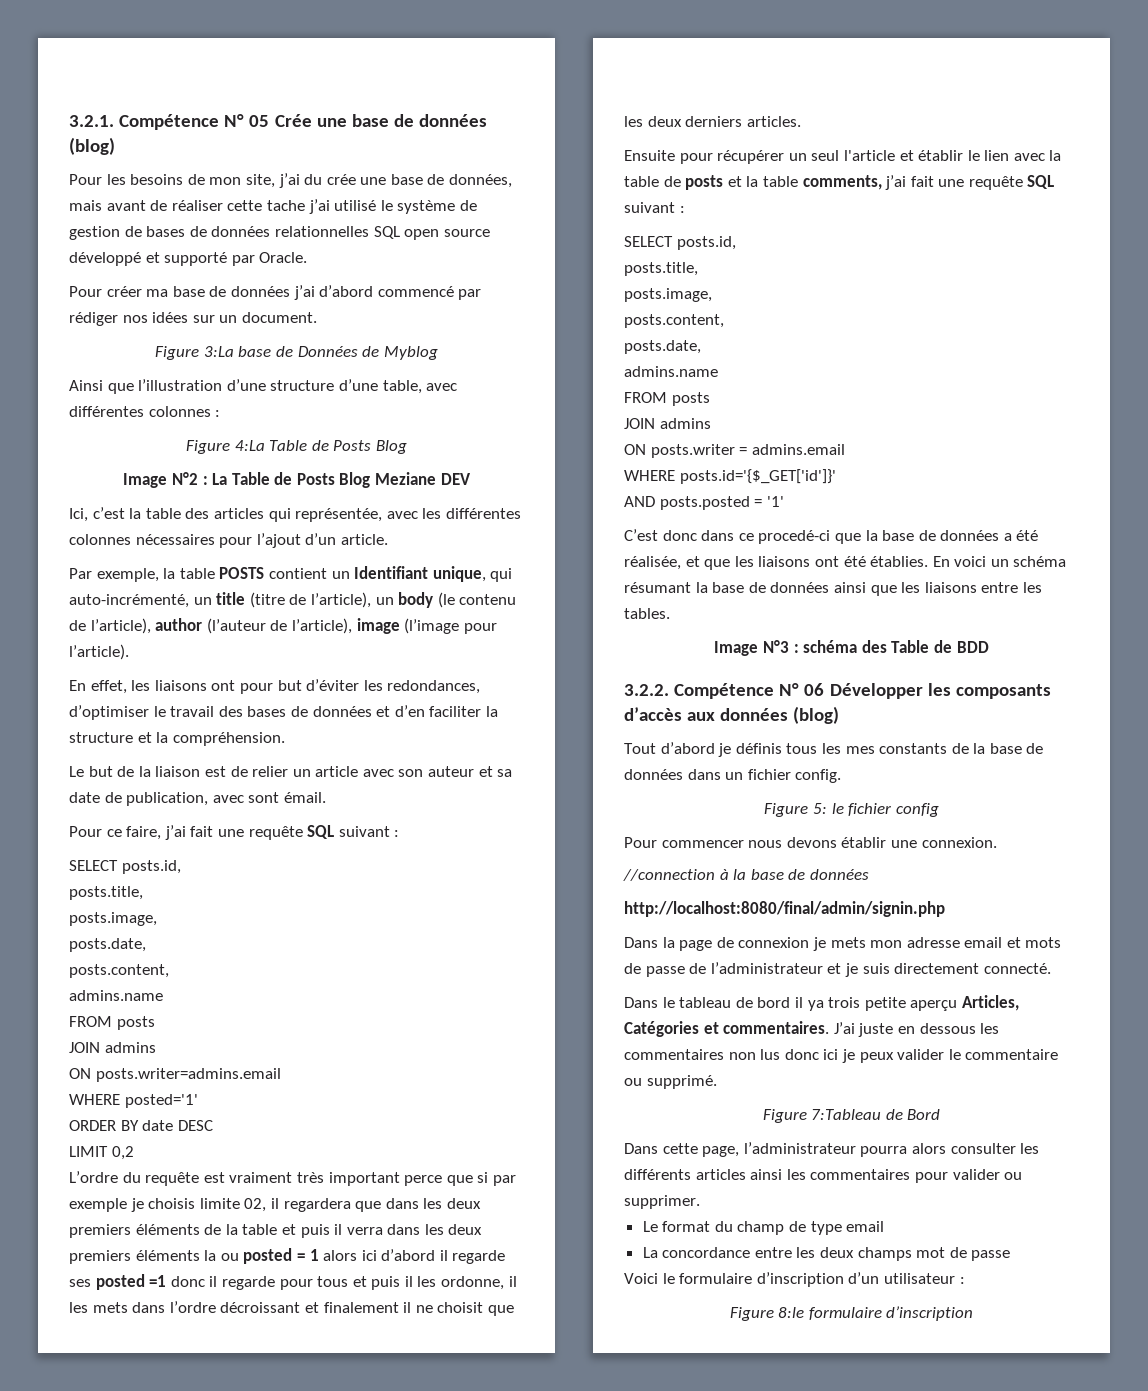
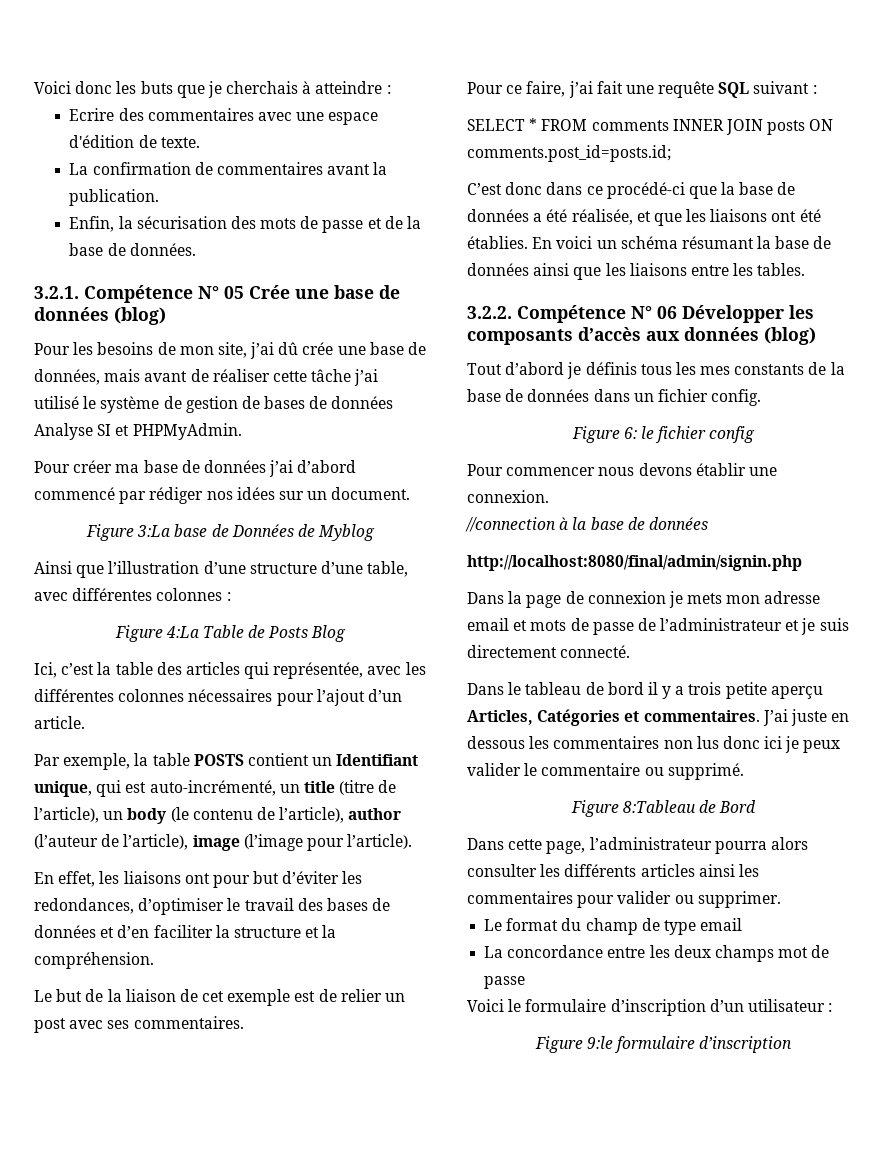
(69, 121) none -> [34,81,391,98] [69,108,379,125] [69,135,200,148] [69,162,388,175] [69,189,160,206] [69,216,421,233] [69,243,196,256] Voici donc les buts que je cherchais à atteindre : // Ecrire des commentaires avec une espace d'édition de texte. // La confirmation de commentaires avant la publication. // Enfin, la sécurisation des mots de passe et de la base de données. //
[304,174,323,185] du -> [278,342,299,355] dû
[266,200,305,211] tache -> [311,369,352,382] tâche
[274,226,490,240] [69,252,308,266] relationnelles SQL open source développé et supporté par Oracle. -> [34,423,242,440] Analyse SI et PHPMyAdmin.
[123,472,471,488] // Image N°2 : La Table de Posts Blog Meziane DEV -> (347, 633) none
(513, 575) none -> [125,782,147,793] est
(201, 771) none -> [179,989,291,1006] de cet exemple
[315,766,513,777] [69,792,326,806] article avec son auteur et sa date de publication, avec sont émail. -> [34,1016,244,1033] post avec ses commentaires.
[121,860,181,874] [69,886,143,900] [69,912,157,926] [69,938,146,952] [69,964,169,978] [69,990,163,1001] [69,1016,155,1030] [69,1042,156,1053] [69,1068,281,1082] [69,1094,198,1108] [69,1120,213,1131] [69,1146,134,1160] [69,1171,516,1186] [69,1198,481,1212] [69,1224,483,1238] [69,1248,506,1264] [69,1274,517,1290] [69,1301,514,1316] [624,116,801,127] [624,150,1062,164] [624,175,1055,190] [624,202,685,213] [624,236,736,250] [624,262,698,276] [624,288,712,302] [624,314,724,328] [624,340,701,354] [624,366,718,377] [624,392,710,406] [624,418,711,429] [624,444,845,458] [624,469,836,484] [624,496,784,510] posts.id, // posts.title, // posts.image, // posts.date, // posts.content, // admins.name // FROM posts // JOIN admins // ON posts.writer=admins.email // WHERE posted='1' // ORDER BY date DESC // LIMIT 0,2 // L’ordre du requête est vraiment très important perce que si par exemple je choisis limite 02, il regardera que dans les deux premiers éléments de la table et puis il verra dans les deux premiers éléments la ou posted = 1 alors ici d’abord il regarde ses posted =1 donc il regarde pour tous et puis il les ordonne, il les mets dans l’ordre décroissant et finalement il ne choisit que les deux derniers articles. // Ensuite pour récupérer un seul l'article et établir le lien avec la table de posts et la table comments, j’ai fait une requête SQL suivant : // SELECT posts.id, // posts.title, // posts.image, // posts.content, // posts.date, // admins.name // FROM posts // JOIN admins // ON posts.writer = admins.email // WHERE posts.id='{$_GET['id']}' // AND posts.posted = '1' -> [529,118,834,135] [467,145,671,162] * FROM comments INNER JOIN posts ON comments.post_id=posts.id;
[758,530,831,544] procedé-ci -> [606,182,685,199] procédé-ci
[714,640,989,656] // Image N°3 : schéma des Table de BDD -> (806, 269) none
[812,803,827,814] 5: -> [623,427,637,439] 6:
[807,1000,824,1011] ya -> [662,686,685,699] y a
[811,1109,882,1120] 7:Tableau -> [622,800,696,813] 8:Tableau
[778,1307,805,1318] 8:le -> [586,1036,613,1049] 9:le

